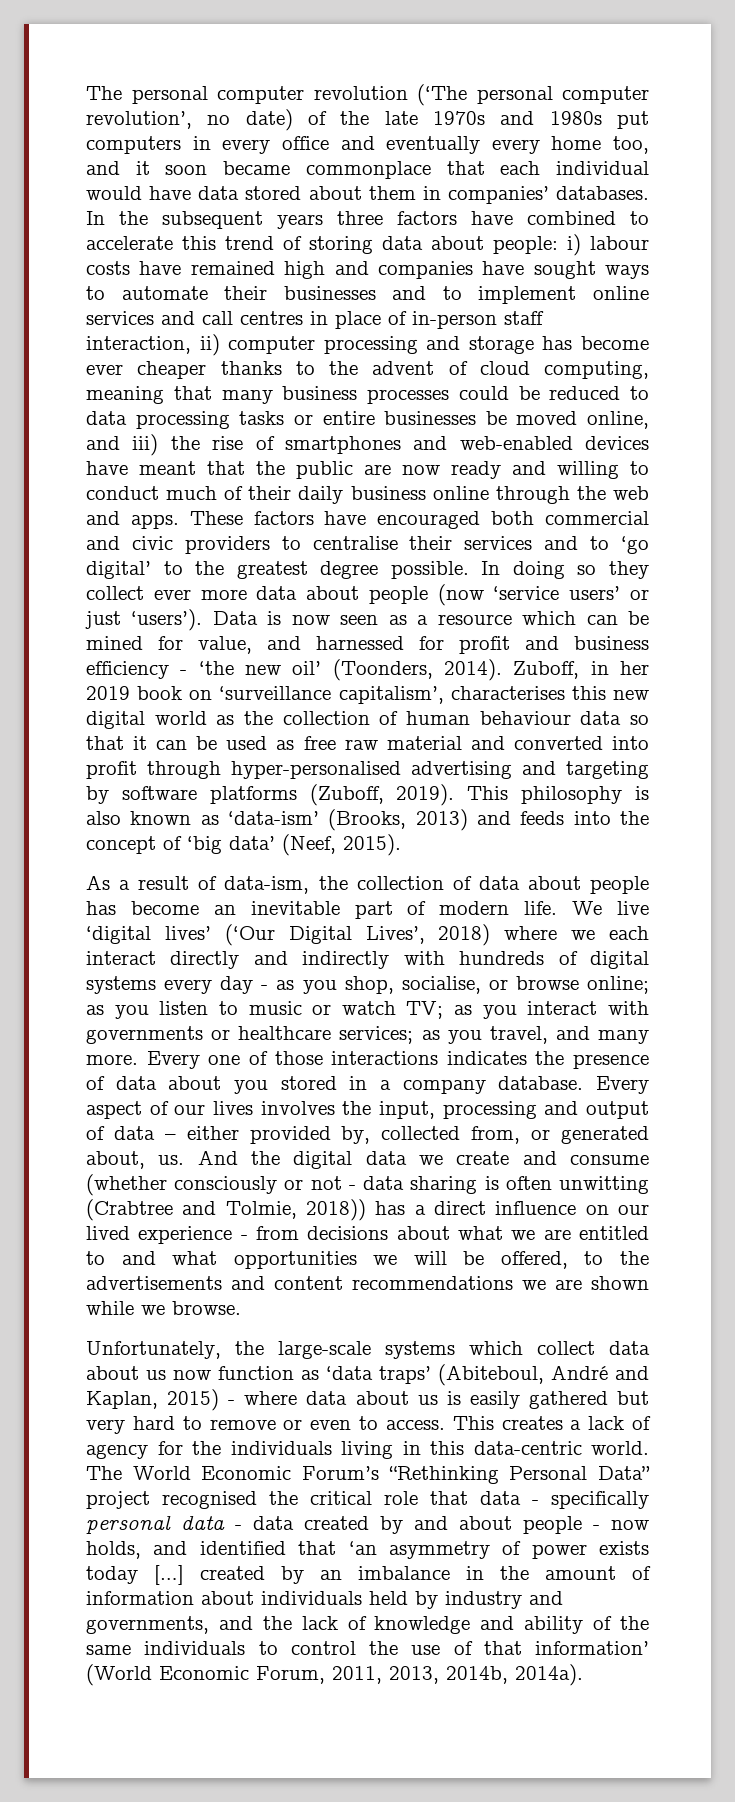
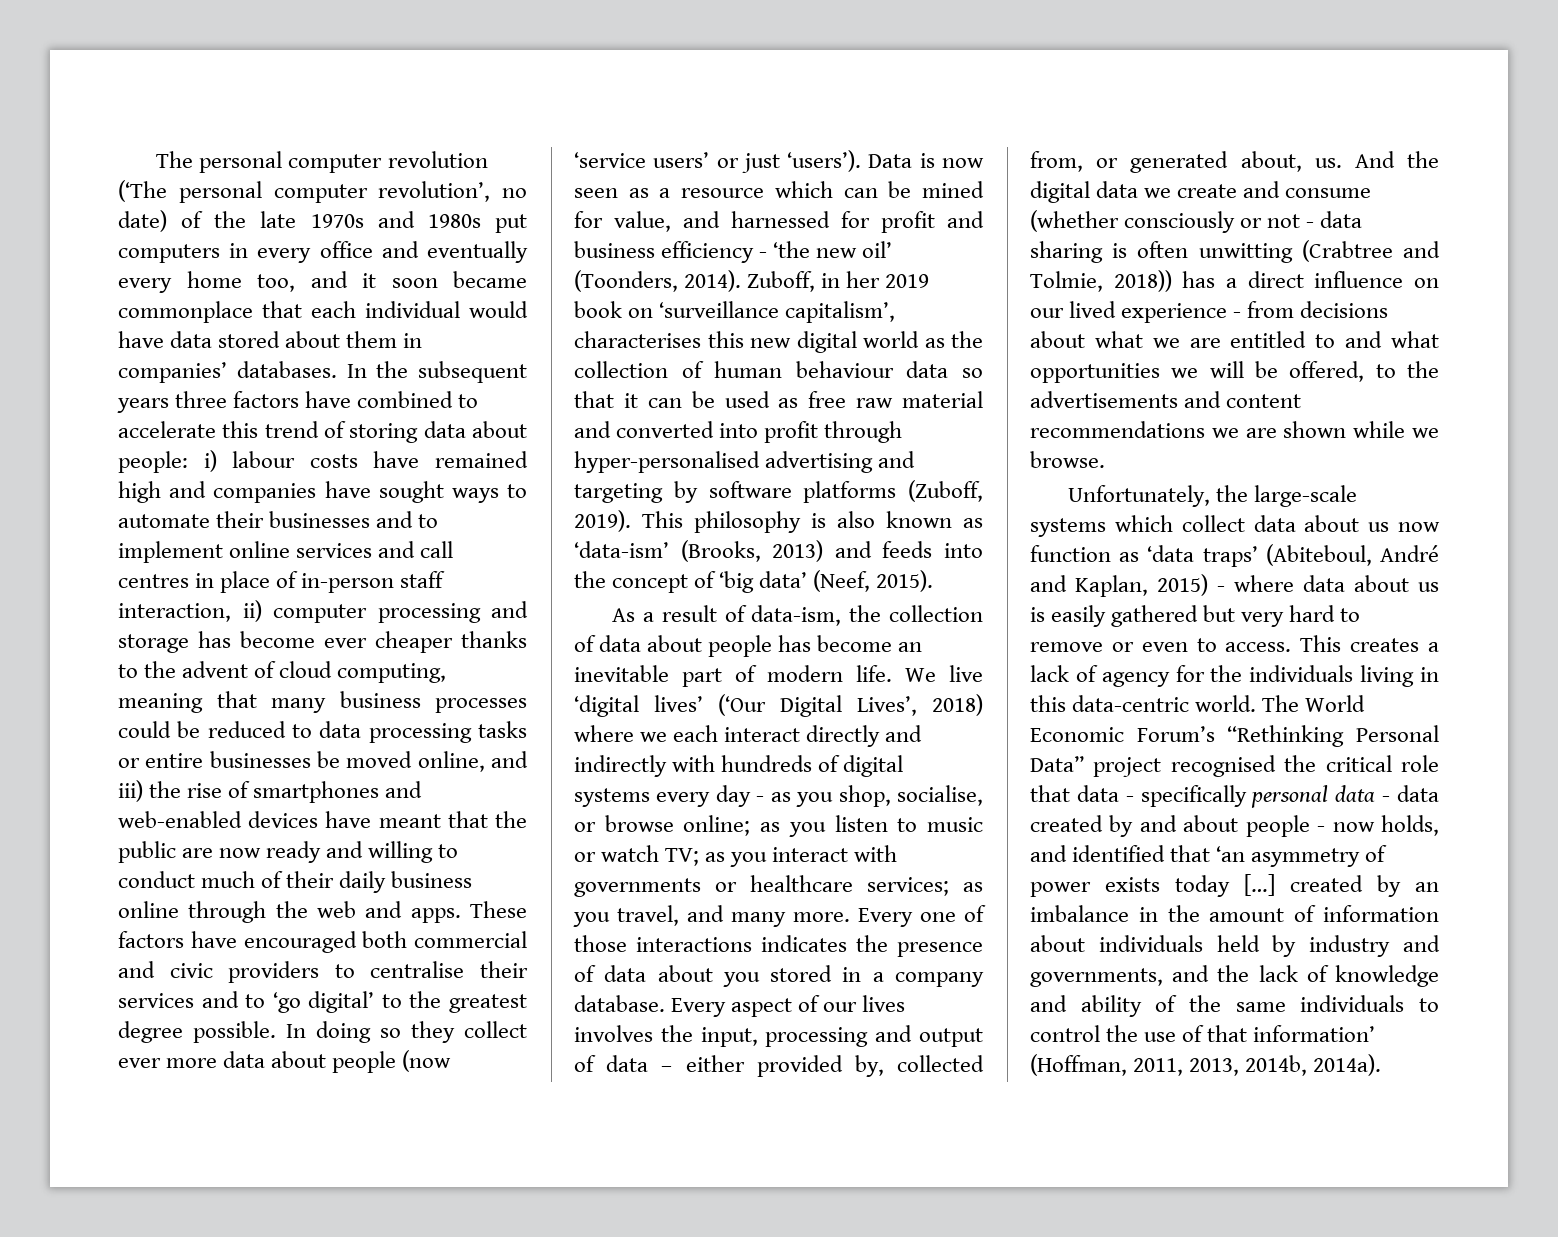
[86,1664,325,1686] (World Economic Forum, -> [1030,1054,1127,1076] (Hoffman,

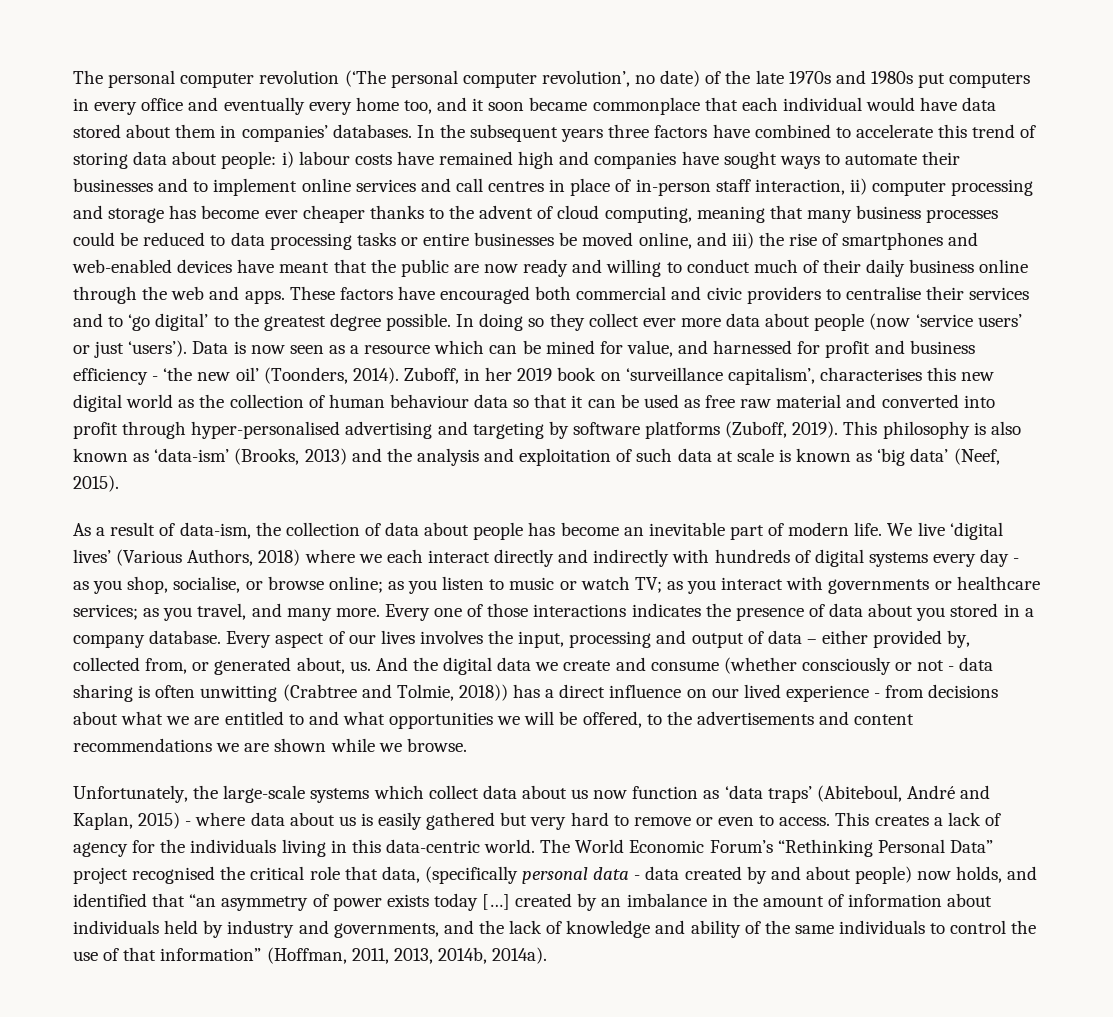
[882,541,983,558] [574,571,717,593] feeds into the concept of -> [386,448,873,466] the analysis and exploitation of such data at scale is known as
[718,694,917,717] (‘Our Digital Lives’, -> [116,549,254,566] (Various Authors,
[1076,785,1247,807] data - specifically -> [381,866,518,884] data, (specifically
[1245,815,1326,837] people - -> [855,866,913,884] people)
[1216,846,1246,862] ‘an -> [189,894,217,907] “an
[1253,1025,1376,1042] information’ -> [160,948,262,961] information”

